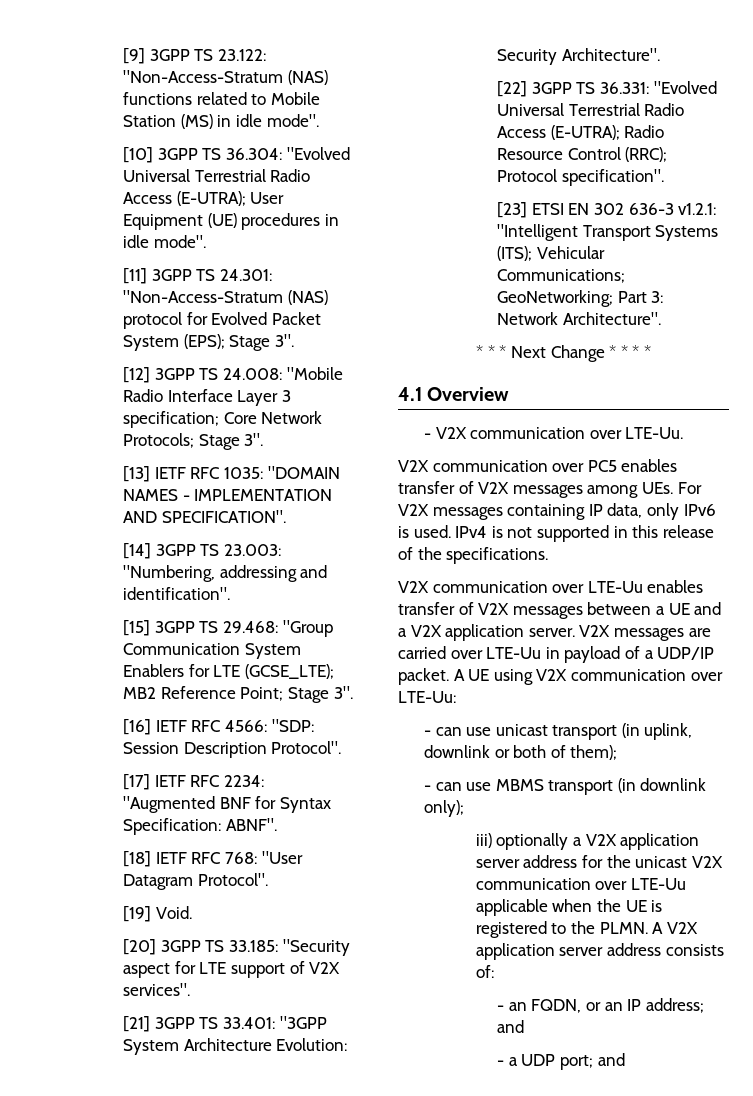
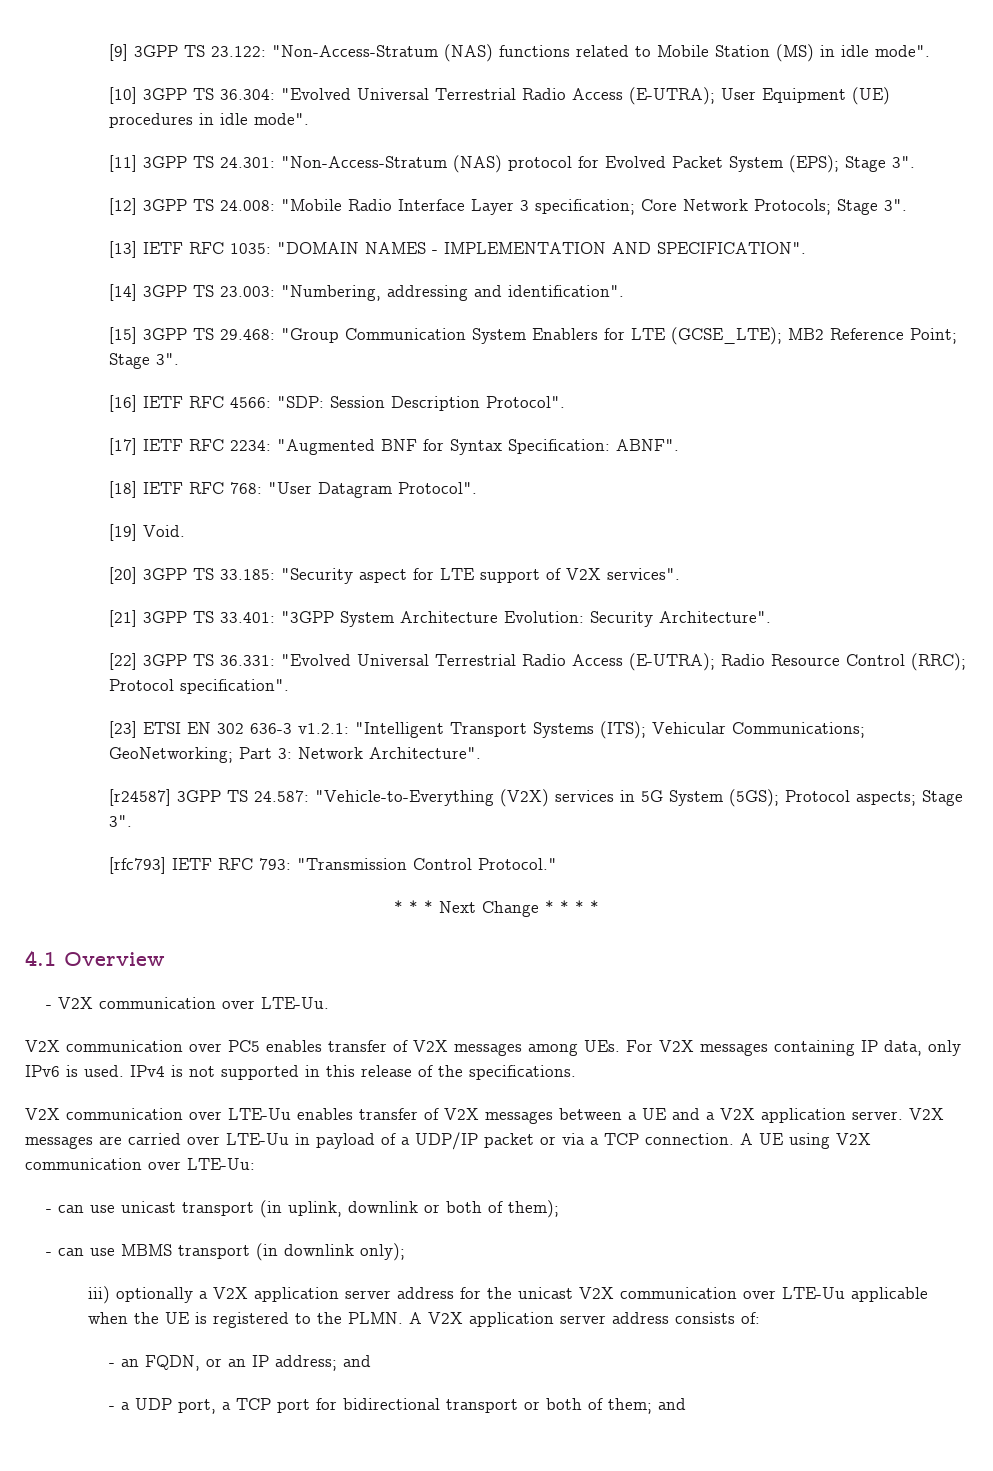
(661, 318) none -> [109,789,964,807] [109,815,133,827] [109,857,558,874] // [r24587] 3GPP TS 24.587: "Vehicle-to-Everything (V2X) services in 5G System (5GS); Protocol aspects; Stage 3". // [rfc793] IETF RFC 793: "Transmission Control Protocol."
[398,668,449,685] packet. -> [484,1133,734,1148] packet or via a TCP connection.
[560,1055,594,1070] port; -> [178,1398,653,1414] port, a TCP port for bidirectional transport or both of them;

